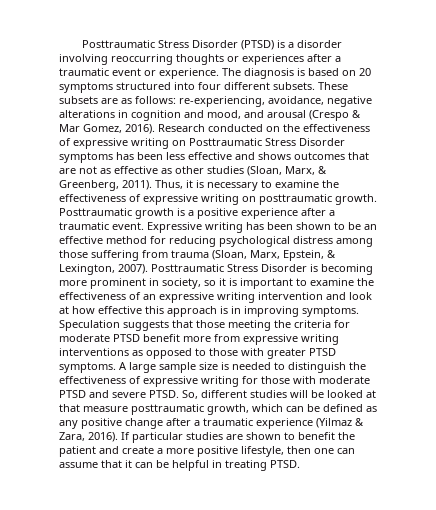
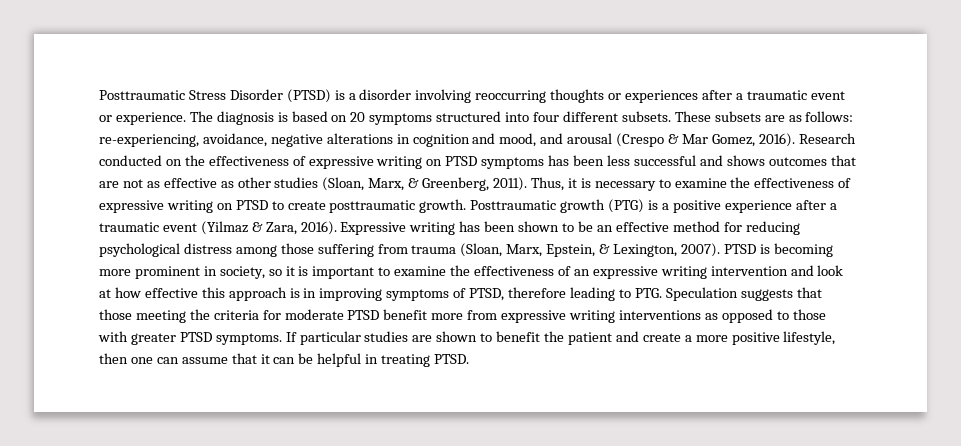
[189,138,345,146] Posttraumatic Stress Disorder -> [445,156,478,166] PTSD
[188,152,232,160] effective -> [633,155,696,166] successful
(256, 199) none -> [235,200,326,210] PTSD to create
(174, 213) none -> [608,199,645,213] (PTG)
[112,222,144,230] event. -> [162,221,337,235] event (Yilmaz & Zara, 2016).
[151,264,307,272] Posttraumatic Stress Disorder -> [723,244,756,254] PTSD
[302,306,359,317] symptoms. -> [386,287,662,301] symptoms of PTSD, therefore leading to PTG.
[119,362,366,373] [59,376,370,387] [59,390,376,399] [59,404,377,415] [59,418,364,429] [59,432,118,442] A large sample size is needed to distinguish the effectiveness of expressive writing for those with moderate PTSD and severe PTSD. So, different studies will be looked at that measure posttraumatic growth, which can be defined as any positive change after a traumatic experience (Yilmaz & Zara, 2016). -> (282, 339) none

